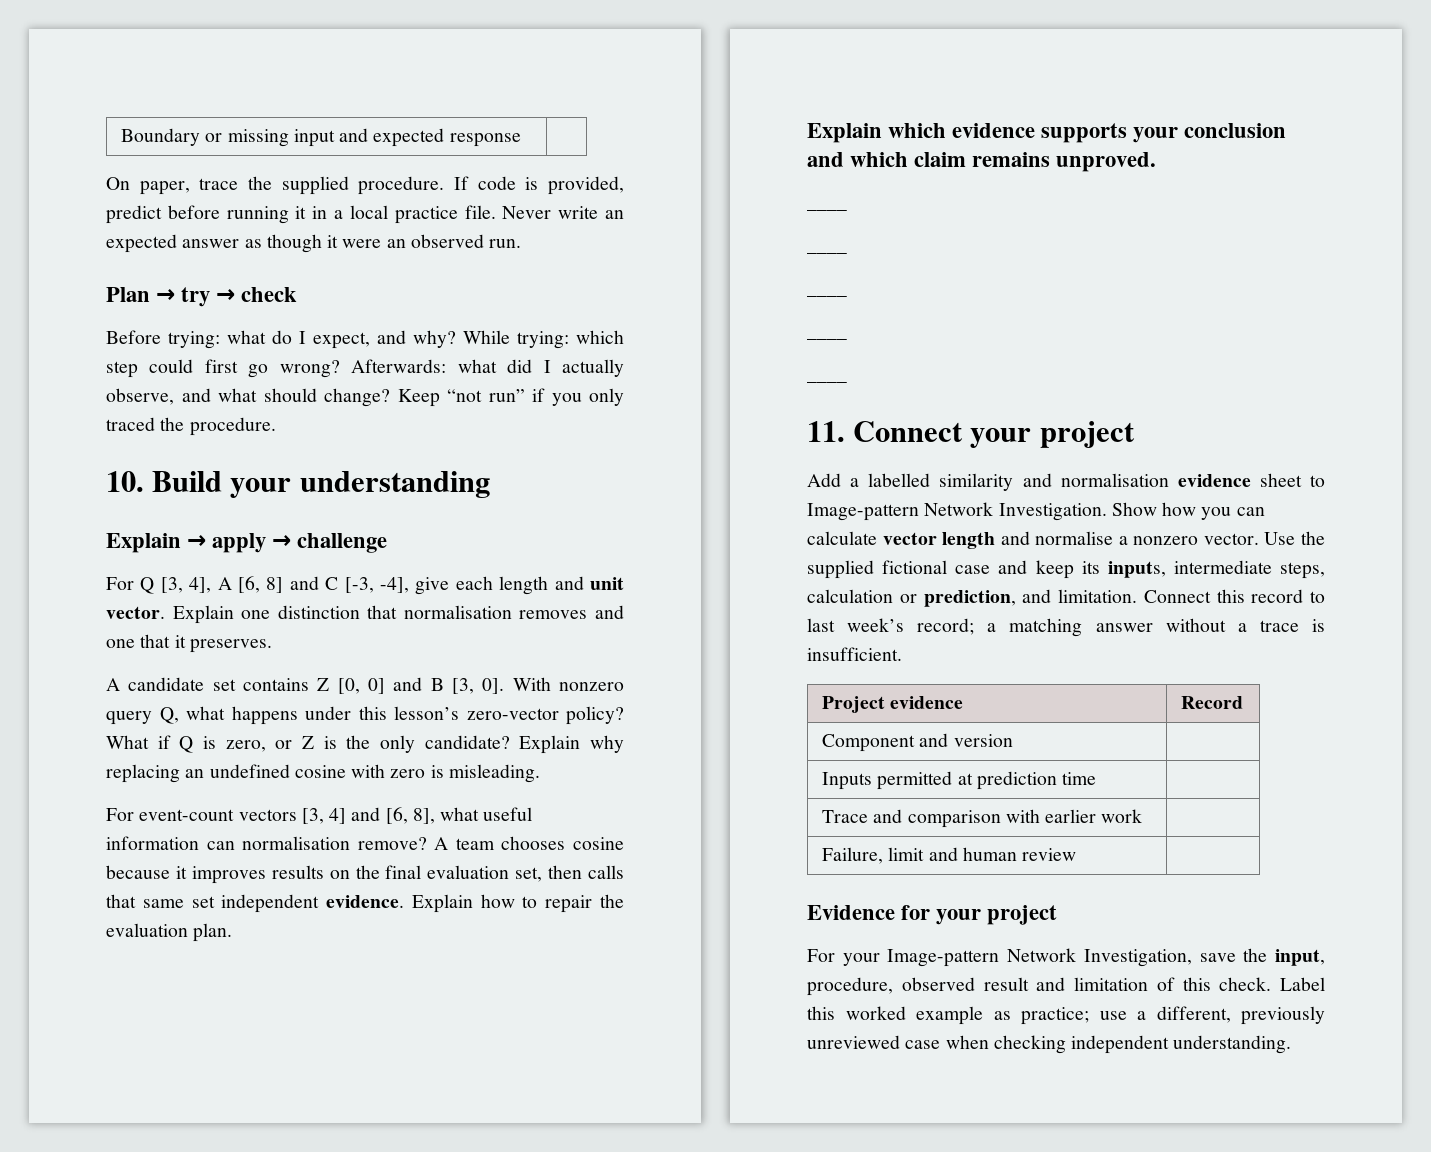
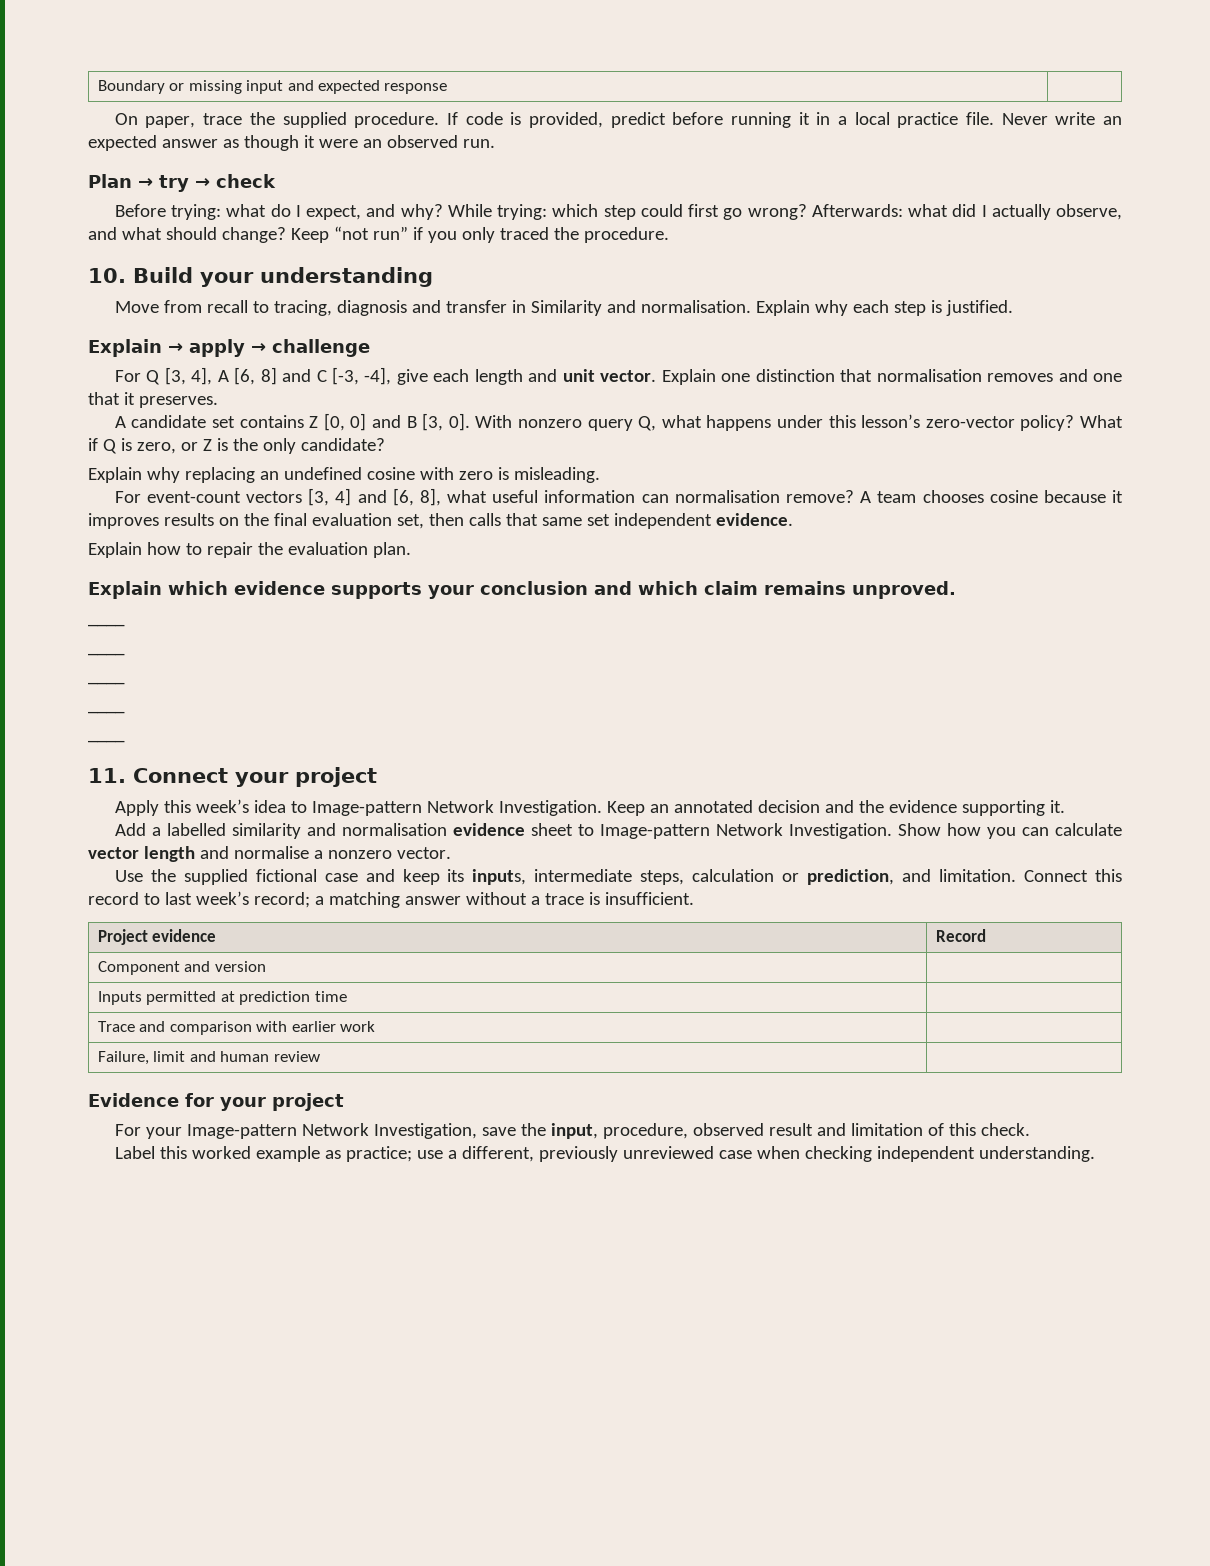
(490, 484) none -> [114,300,1013,316] // Move from recall to tracing, diagnosis and transfer in Similarity and normalisation. Explain why each step is justified.
(510, 742) none -> (385, 444) //
(405, 901) none -> (793, 519) //
(1135, 434) none -> [114,799,1065,816] // Apply this week’s idea to Image-pattern Network Investigation. Keep an annotated decision and the evidence supporting it.
(1259, 539) none -> (451, 853) //
(1272, 984) none -> (1030, 1129) //

